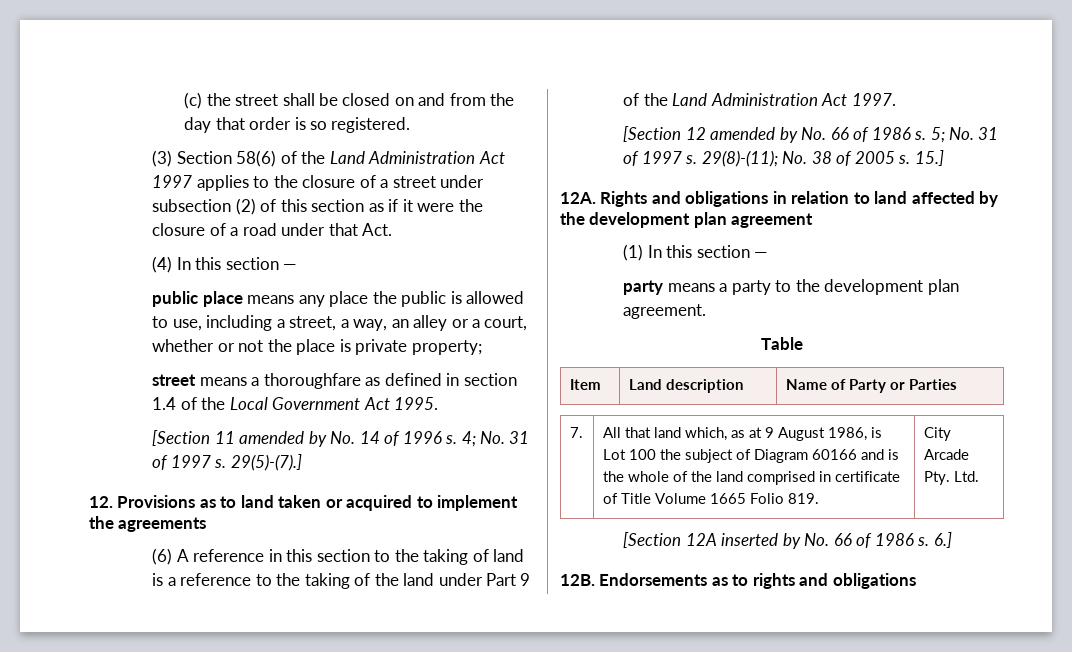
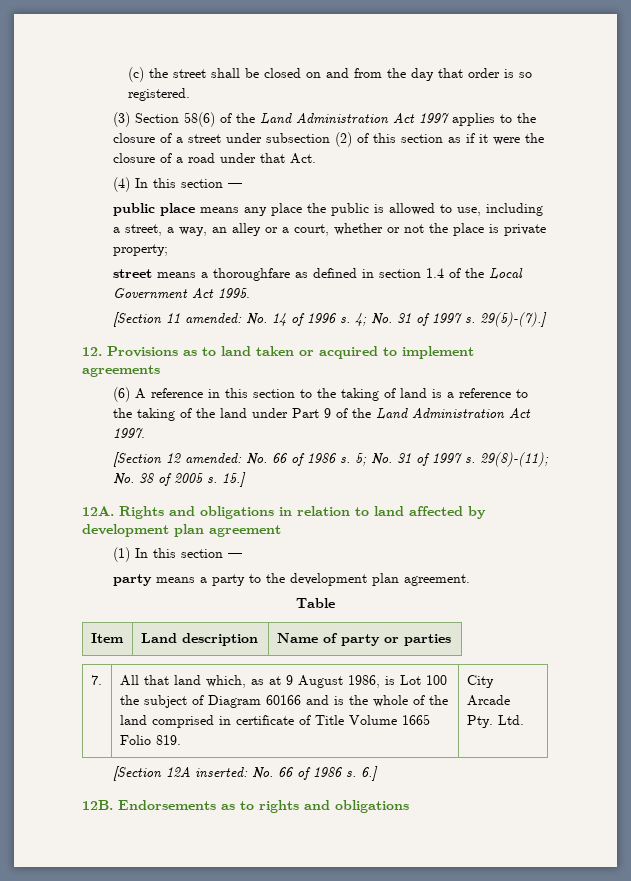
[239,431,327,447] amended by -> [184,313,242,324] amended:
[89,516,114,529] the -> (474, 352) none
[710,127,798,143] amended by -> [184,453,242,464] amended:
[560,212,585,225] the -> (486, 512) none
[848,379,957,393] Party or Parties -> [340,634,451,646] party or parties
[721,533,801,549] inserted by -> [194,767,248,778] inserted:

